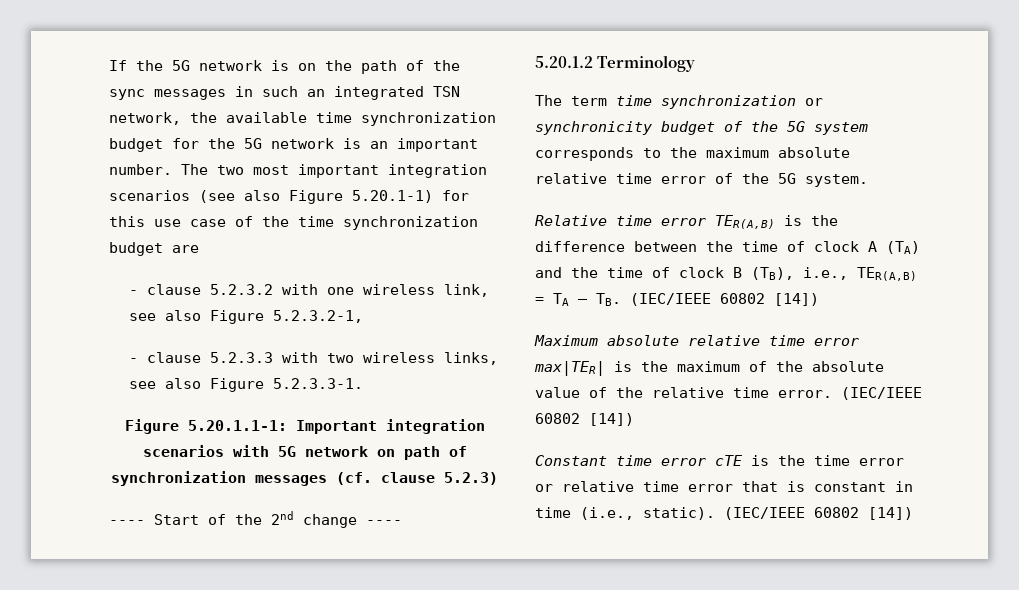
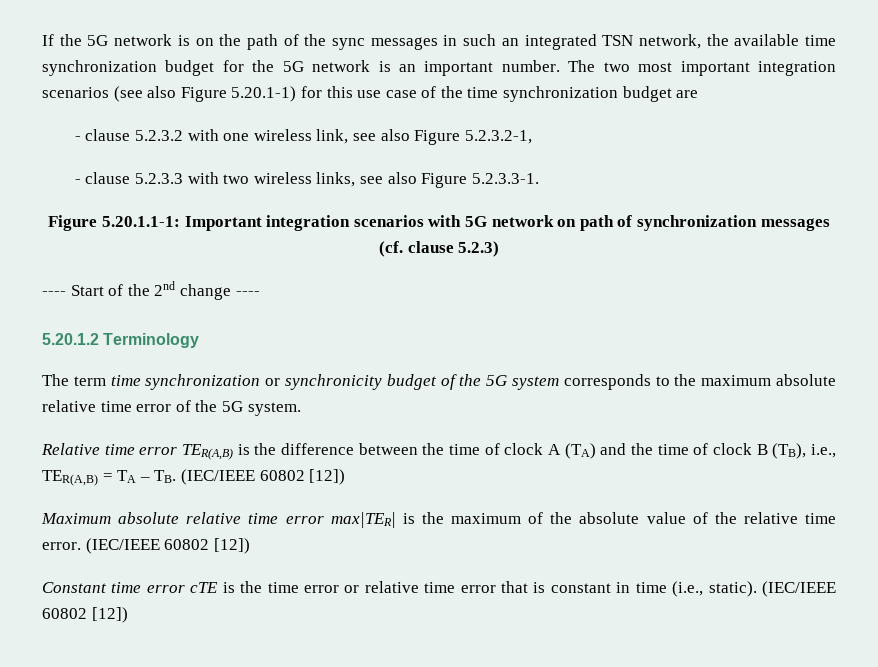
[774,293,819,306] [14]) -> [309,469,346,485] [12])
[589,413,634,426] [14]) -> [213,538,250,554] [12])
[868,507,913,520] [14]) -> [91,607,128,623] [12])

